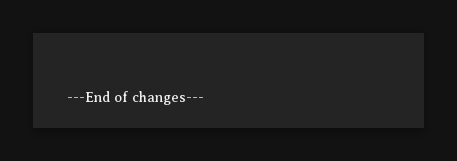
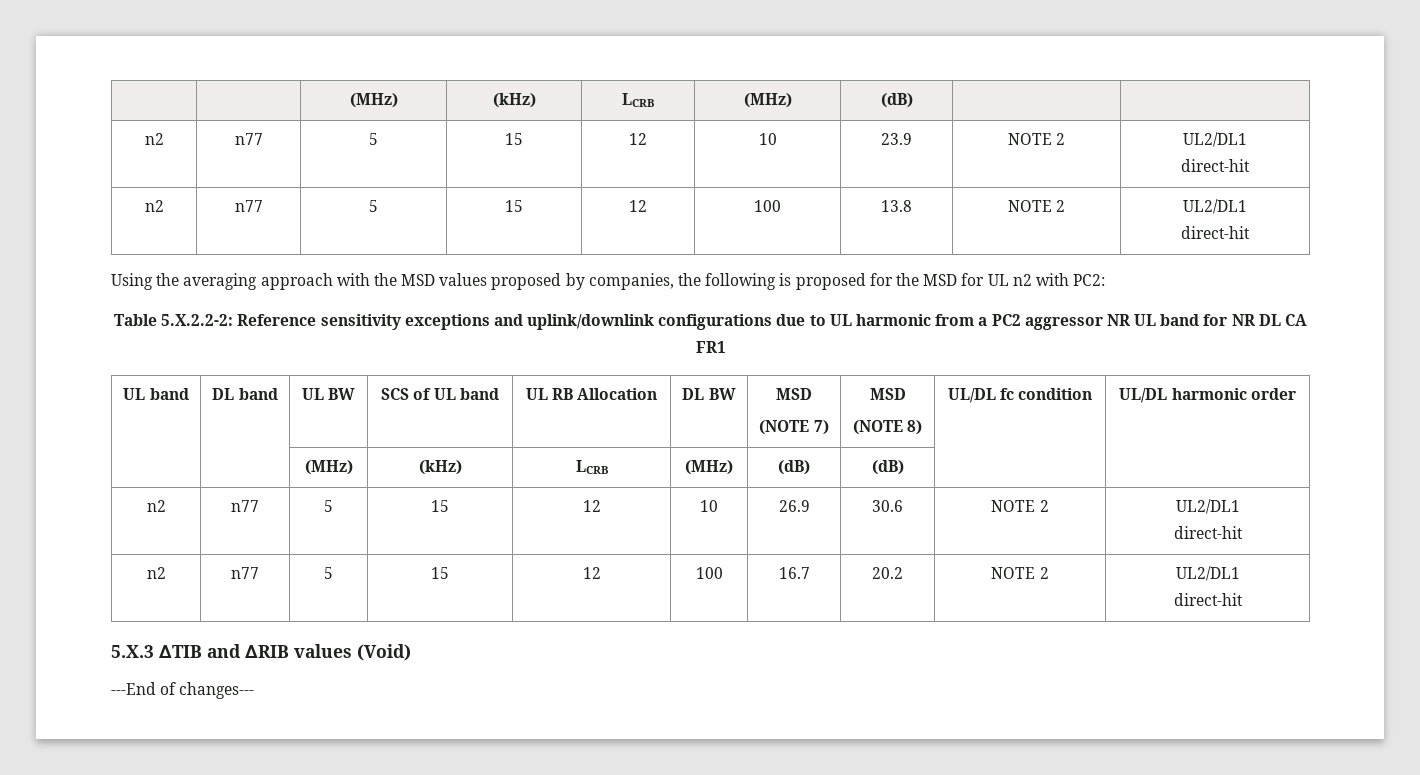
(67, 96) none -> [349,93,398,108] [492,93,536,108] [622,93,654,107] [743,93,792,108] [880,93,913,108] [144,133,164,145] [234,133,263,145] [369,133,378,145] [505,133,523,145] [629,133,647,145] [758,133,777,145] [881,133,912,145] [1007,133,1066,145] [1183,132,1247,147] [1181,159,1250,172] [144,200,164,212] [234,200,263,212] [369,200,378,212] [505,200,523,212] [629,200,647,212] [754,200,781,212] [881,200,912,212] [1007,200,1066,212] [1183,199,1247,214] [1181,226,1250,239] [111,273,1106,290] [113,314,1308,330] [695,341,726,353] [123,388,189,400] [212,388,278,400] [301,388,356,400] [381,388,499,400] [525,388,658,400] [682,388,736,400] [776,388,812,400] [759,420,829,435] [869,388,906,400] [852,420,923,435] [947,388,1093,403] [1119,388,1296,403] [304,460,353,475] [418,460,462,475] [575,460,608,474] [685,460,733,475] [778,460,810,475] [871,460,904,475] [146,500,166,512] [231,500,259,512] [324,500,333,512] [431,500,449,512] [582,500,601,512] [700,500,718,512] [778,500,810,512] [872,500,903,512] [991,500,1049,512] [1175,499,1240,514] [1173,526,1243,539] [146,567,166,579] [231,567,259,579] [324,567,333,579] [431,567,449,579] [582,567,601,579] [695,567,723,579] [778,567,810,579] [872,567,903,579] [991,567,1049,579] [1175,566,1240,581] [1173,593,1243,606] [111,644,411,661] | | (MHz) | (kHz) | LCRB | (MHz) | (dB) | | // n2 | n77 | 5 | 15 | 12 | 10 | 23.9 | NOTE 2 | UL2/DL1 // direct-hit // n2 | n77 | 5 | 15 | 12 | 100 | 13.8 | NOTE 2 | UL2/DL1 // direct-hit // Using the averaging approach with the MSD values proposed by companies, the following is proposed for the MSD for UL n2 with PC2: // Table 5.X.2.2-2: Reference sensitivity exceptions and uplink/downlink configurations due to UL harmonic from a PC2 aggressor NR UL band for NR DL CA FR1 // UL band | DL band | UL BW | SCS of UL band | UL RB Allocation | DL BW | MSD // (NOTE 7) | MSD // (NOTE 8) | UL/DL fc condition | UL/DL harmonic order // | | (MHz) | (kHz) | LCRB | (MHz) | (dB) | (dB) | | // n2 | n77 | 5 | 15 | 12 | 10 | 26.9 | 30.6 | NOTE 2 | UL2/DL1 // direct-hit // n2 | n77 | 5 | 15 | 12 | 100 | 16.7 | 20.2 | NOTE 2 | UL2/DL1 // direct-hit // 5.X.3 ∆TIB and ∆RIB values (Void) //

